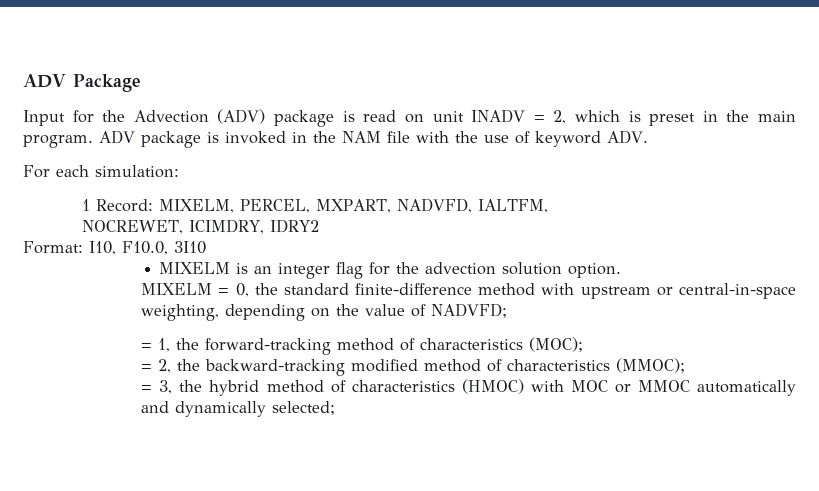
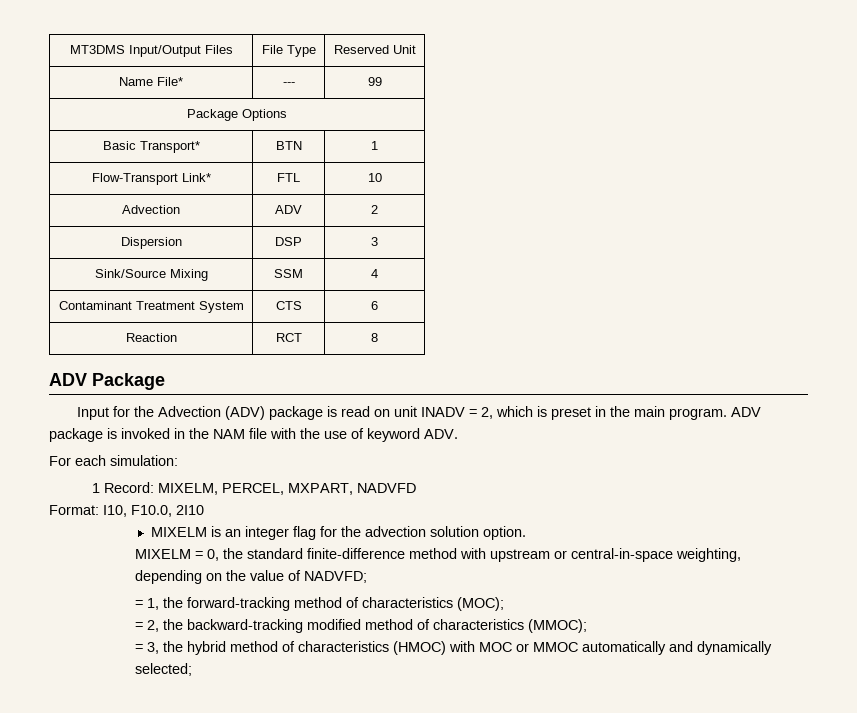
(23, 81) none -> [69,45,233,57] [261,45,316,57] [333,45,416,54] [119,77,183,86] [282,82,295,86] [367,77,382,86] [187,109,287,121] [102,141,200,153] [275,141,302,150] [371,141,378,150] [91,173,211,185] [277,173,300,182] [367,173,382,182] [122,205,180,214] [275,205,302,214] [371,205,378,214] [120,237,182,249] [275,237,302,246] [371,237,378,246] [94,269,208,281] [274,269,303,278] [371,269,378,278] [58,301,244,313] [275,301,302,310] [371,301,378,310] [125,333,177,342] [275,333,302,342] [371,333,378,342] MT3DMS Input/Output Files | File Type | Reserved Unit // Name File* | --- | 99 // Package Options // Basic Transport* | BTN | 1 // Flow-Transport Link* | FTL | 10 // Advection | ADV | 2 // Dispersion | DSP | 3 // Sink/Source Mixing | SSM | 4 // Contaminant Treatment System | CTS | 6 // Reaction | RCT | 8 //
[397,198,549,213] [82,219,320,234] NADVFD, IALTFM, // NOCREWET, ICIMDRY, IDRY2 -> [357,483,417,493] NADVFD
[174,241,206,254] 3I10 -> [176,505,204,515] 2I10

